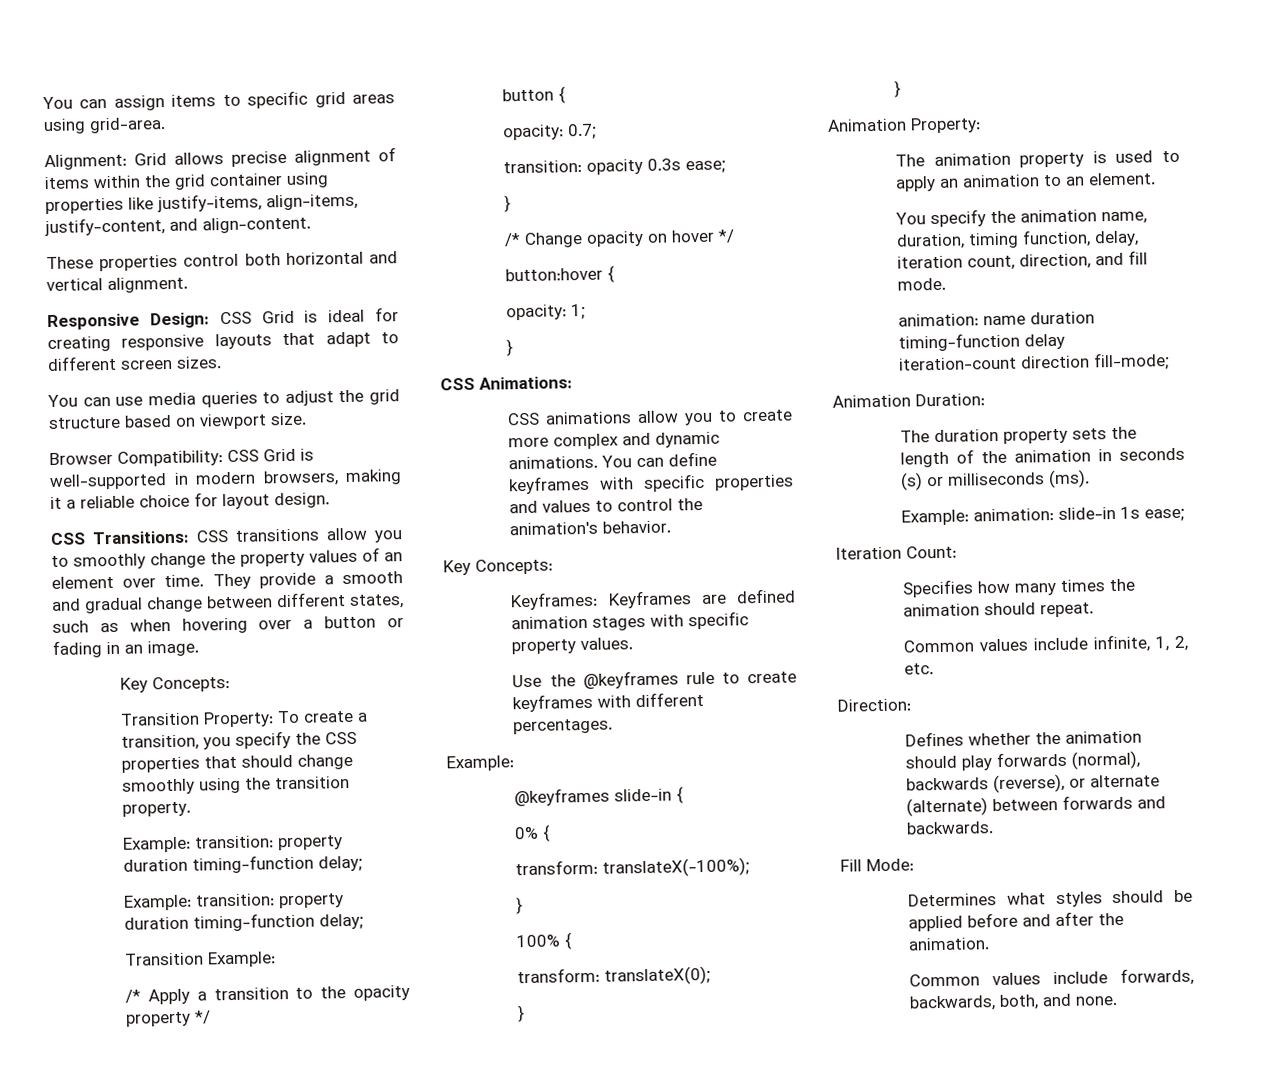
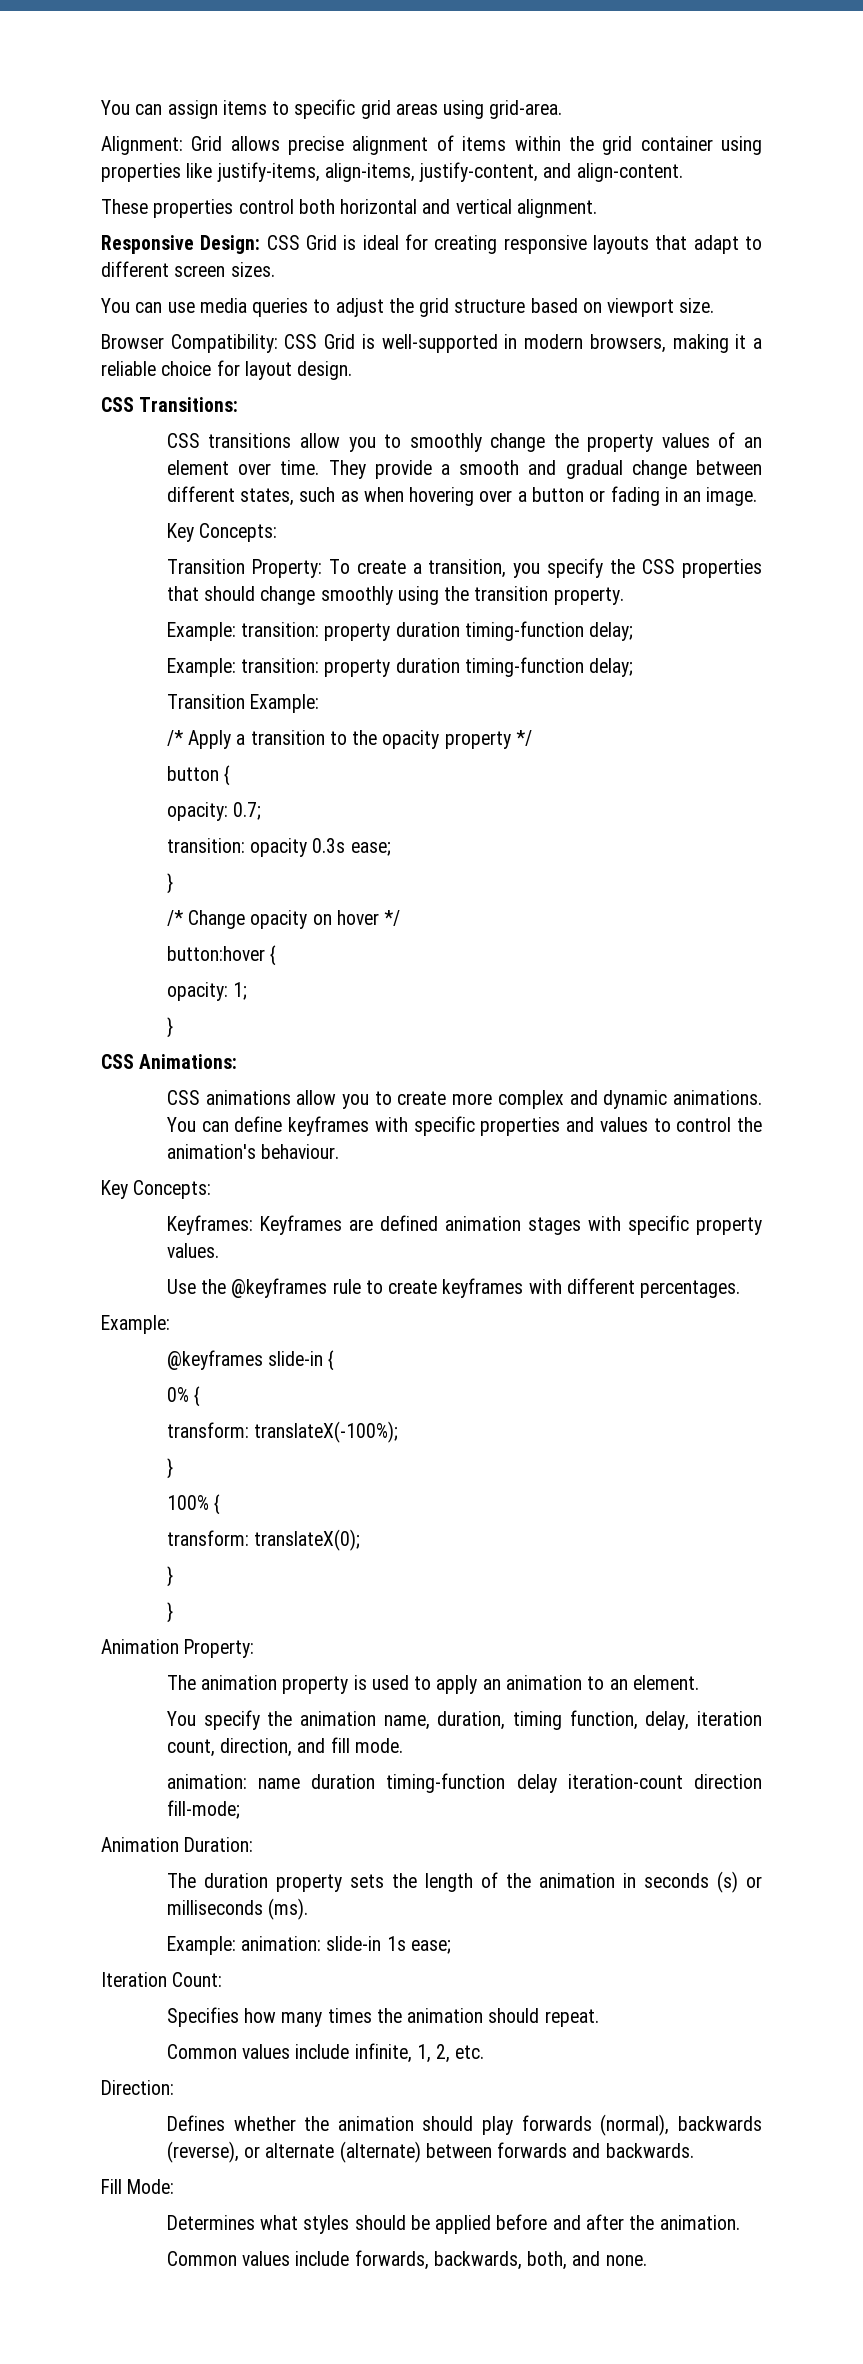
(190, 537) none -> (239, 404) //
[602,520,672,534] behavior. -> [261,1144,340,1159] behaviour.

